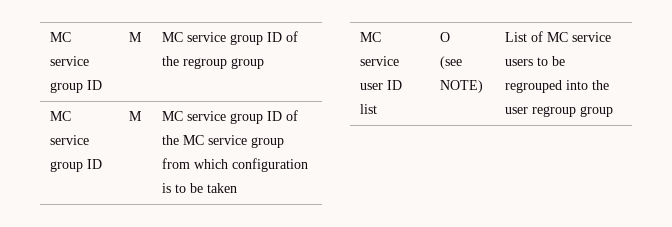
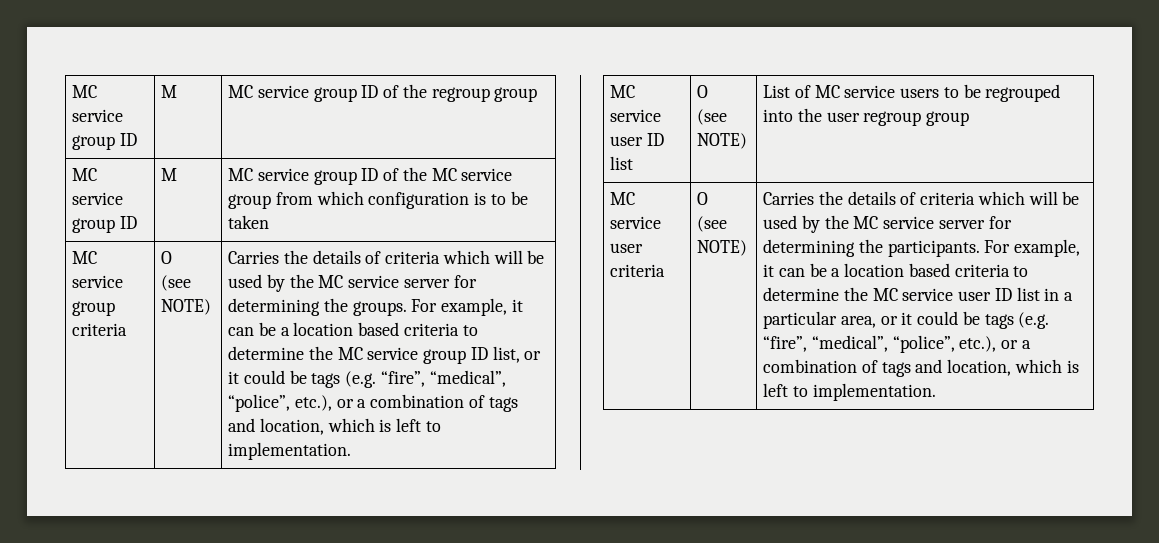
(238, 188) none -> [72,251,98,264] [72,275,124,288] [72,301,116,316] [72,323,128,336] [161,251,173,264] [161,275,192,291] [161,299,212,315] [228,250,545,264] [228,274,477,292] [228,298,523,316] [228,322,478,336] [228,346,542,364] [228,370,506,388] [228,394,518,412] [228,418,441,435] [228,442,352,460] // MC service group criteria | O // (see NOTE) | Carries the details of criteria which will be used by the MC service server for determining the groups. For example, it can be a location based criteria to determine the MC service group ID list, or it could be tags (e.g. “fire”, “medical”, “police”, etc.), or a combination of tags and location, which is left to implementation.
(614, 111) none -> [610,192,636,205] [610,216,662,229] [610,243,644,253] [610,264,666,277] [697,192,709,205] [697,216,728,232] [697,240,748,256] [763,191,1080,205] [763,215,1012,233] [763,239,1081,257] [763,263,1029,277] [763,287,1074,301] [763,311,1050,329] [763,335,1031,353] [763,359,1079,377] [763,383,936,401] // MC service user criteria | O // (see NOTE) | Carries the details of criteria which will be used by the MC service server for determining the participants. For example, it can be a location based criteria to determine the MC service user ID list in a particular area, or it could be tags (e.g. “fire”, “medical”, “police”, etc.), or a combination of tags and location, which is left to implementation.

